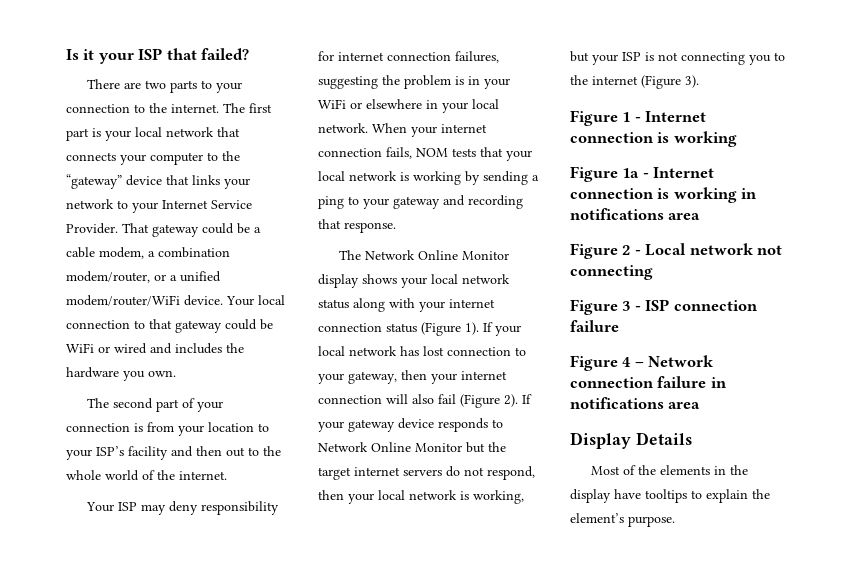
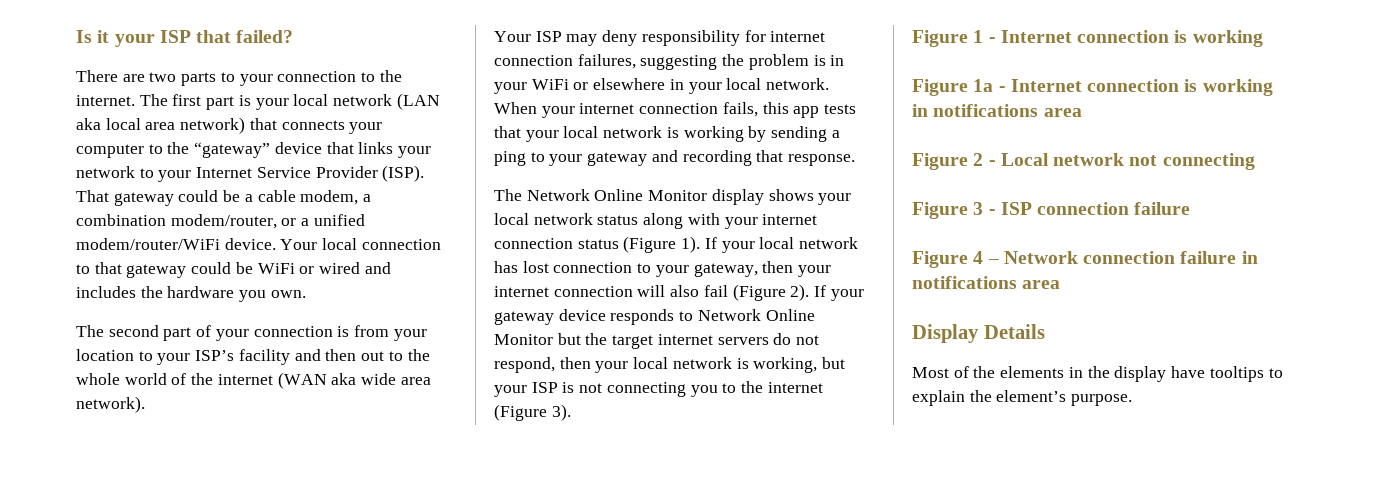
(214, 132) none -> [396,93,440,110] [76,117,246,134] (LAN aka local area network)
[66,223,118,234] Provider. -> [315,165,425,182] Provider (ISP).
[179,471,227,480] internet. -> [217,372,431,389] [76,396,145,413] internet (WAN aka wide area network).
[416,148,448,157] NOM -> [762,102,820,118] this app

